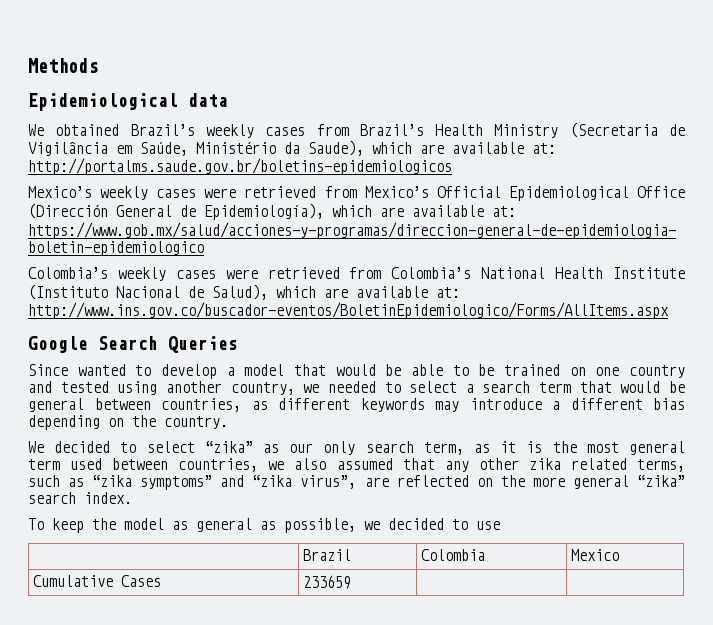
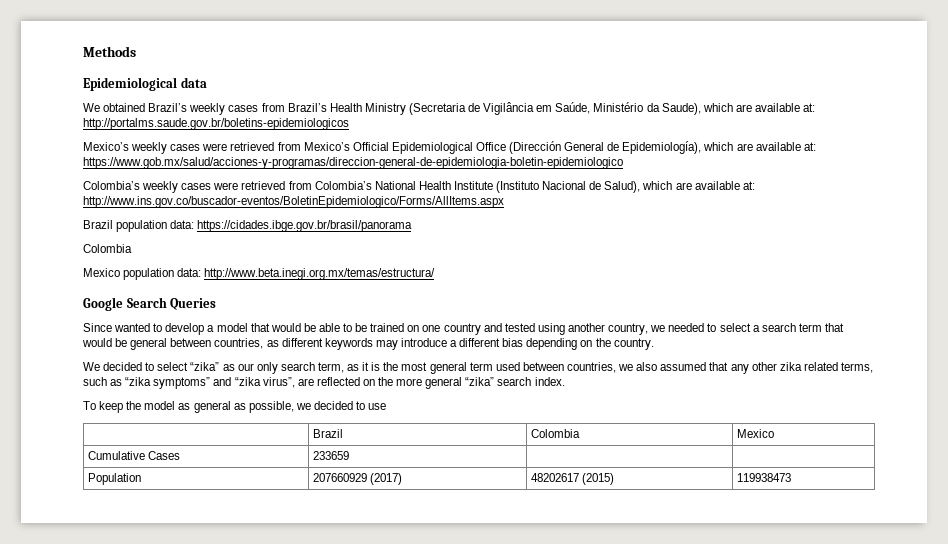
(669, 310) none -> [83,220,413,232] [83,244,132,253] [83,268,436,280] // Brazil population data: https://cidades.ibge.gov.br/brasil/panorama // Colombia // Mexico population data: http://www.beta.inegi.org.mx/temas/estructura/
(352, 582) none -> [88,473,142,485] [313,473,403,485] [531,473,615,485] [737,473,792,482] // Population | 207660929 (2017) | 48202617 (2015) | 119938473

